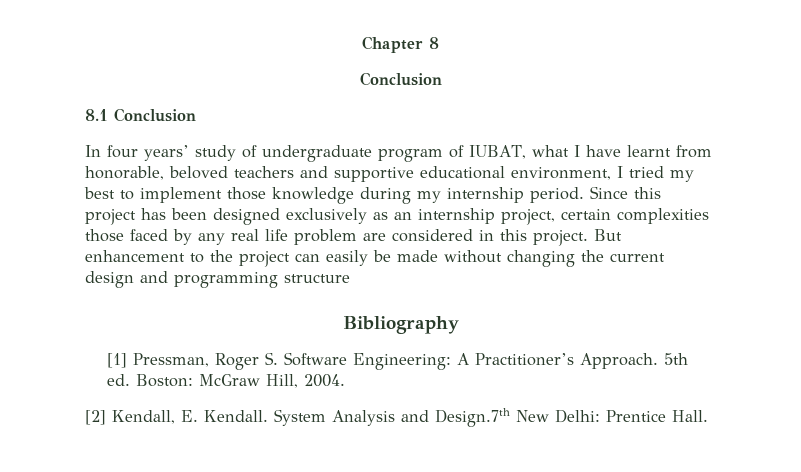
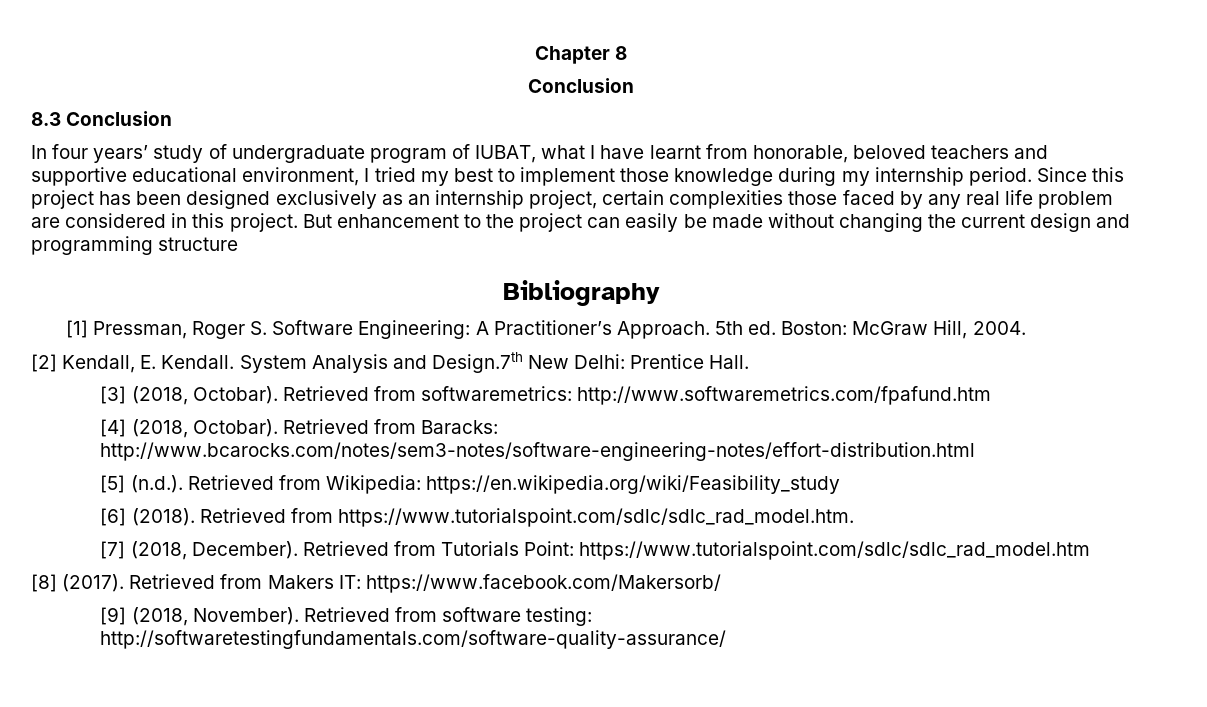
[85,109,108,121] 8.1 -> [31,112,61,126] 8.3
(708, 416) none -> [100,386,992,405] [100,419,499,438] [100,442,976,461] [100,475,841,494] [100,508,854,527] [100,541,1091,560] [31,574,721,593] [100,607,593,626] [100,630,727,649] // [3] (2018, Octobar). Retrieved from softwaremetrics: http://www.softwaremetrics.com/fpafund.htm // [4] (2018, Octobar). Retrieved from Baracks: http://www.bcarocks.com/notes/sem3-notes/software-engineering-notes/effort-distribution.html // [5] (n.d.). Retrieved from Wikipedia: https://en.wikipedia.org/wiki/Feasibility_study // [6] (2018). Retrieved from https://www.tutorialspoint.com/sdlc/sdlc_rad_model.htm. // [7] (2018, December). Retrieved from Tutorials Point: https://www.tutorialspoint.com/sdlc/sdlc_rad_model.htm // [8] (2017). Retrieved from Makers IT: https://www.facebook.com/Makersorb/ // [9] (2018, November). Retrieved from software testing: http://softwaretestingfundamentals.com/software-quality-assurance/

